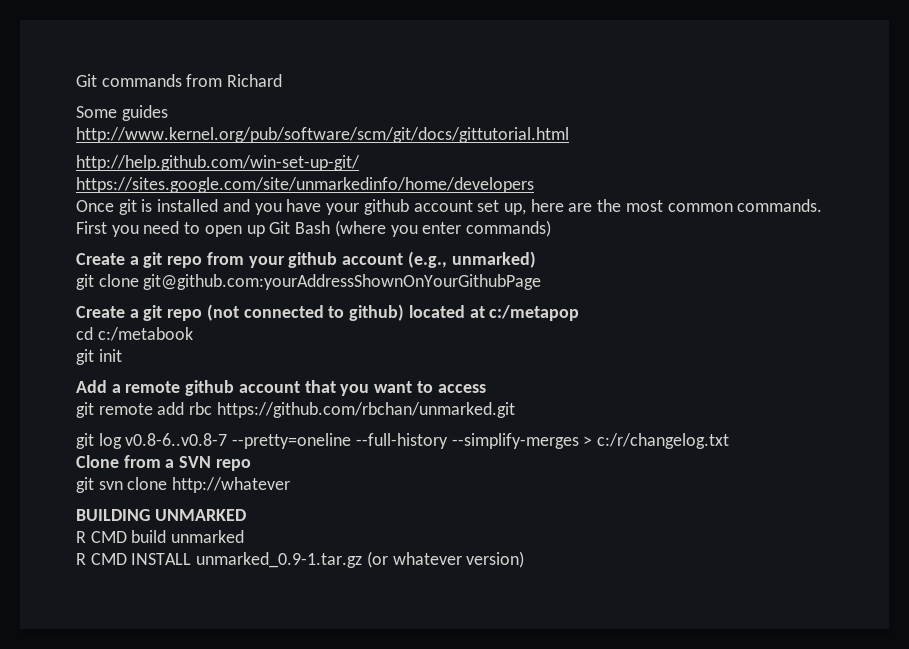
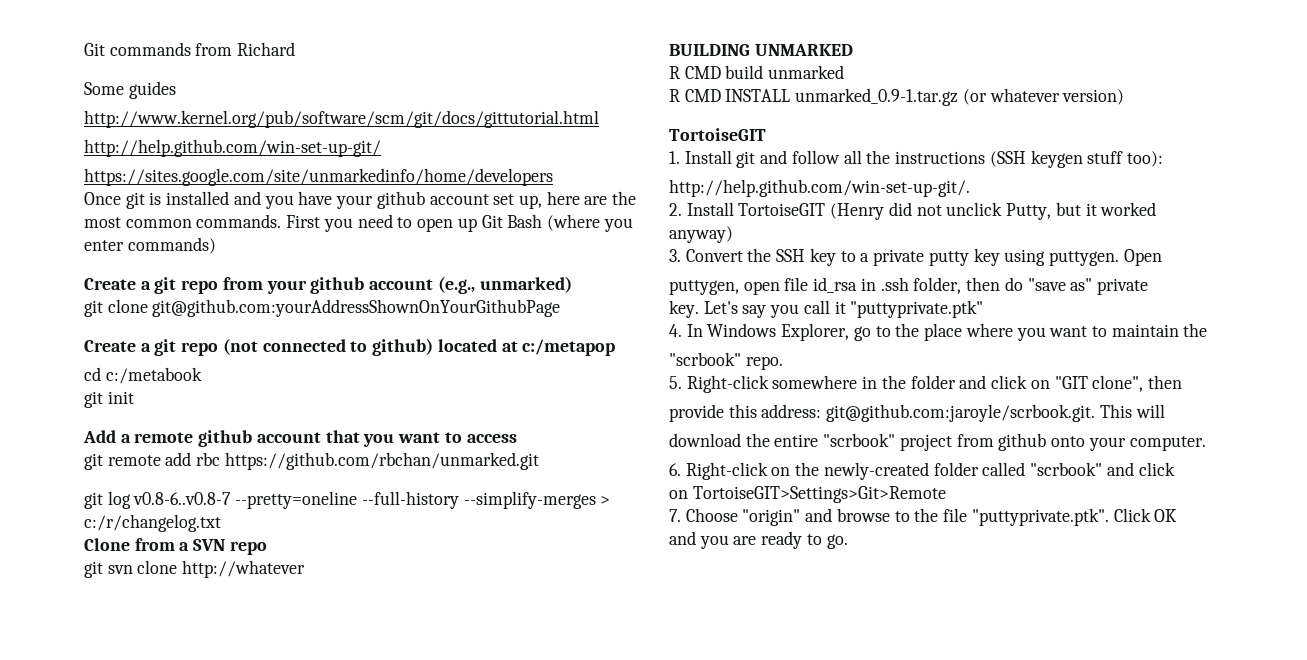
(525, 559) none -> [669,128,766,141] [669,150,1163,168] [669,179,970,197] [669,202,1157,220] [669,226,733,243] [669,248,1162,266] [669,277,1148,295] [669,300,984,318] [669,323,1208,341] [669,352,783,370] [669,375,1182,393] [669,404,1165,422] [669,433,1206,451] [669,462,1175,480] [669,486,946,503] [669,508,1178,526] [669,531,848,549] // TortoiseGIT // 1. Install git and follow all the instructions (SSH keygen stuff too): // http://help.github.com/win-set-up-git/. // 2. Install TortoiseGIT (Henry did not unclick Putty, but it worked anyway) // 3. Convert the SSH key to a private putty key using puttygen. Open // puttygen, open file id_rsa in .ssh folder, then do "save as" private // key. Let's say you call it "puttyprivate.ptk" // 4. In Windows Explorer, go to the place where you want to maintain the // "scrbook" repo. // 5. Right-click somewhere in the folder and click on "GIT clone", then // provide this address: git@github.com:jaroyle/scrbook.git. This will // download the entire "scrbook" project from github onto your computer. // 6. Right-click on the newly-created folder called "scrbook" and click // on TortoiseGIT>Settings>Git>Remote // 7. Choose "origin" and browse to the file "puttyprivate.ptk". Click OK // and you are ready to go.

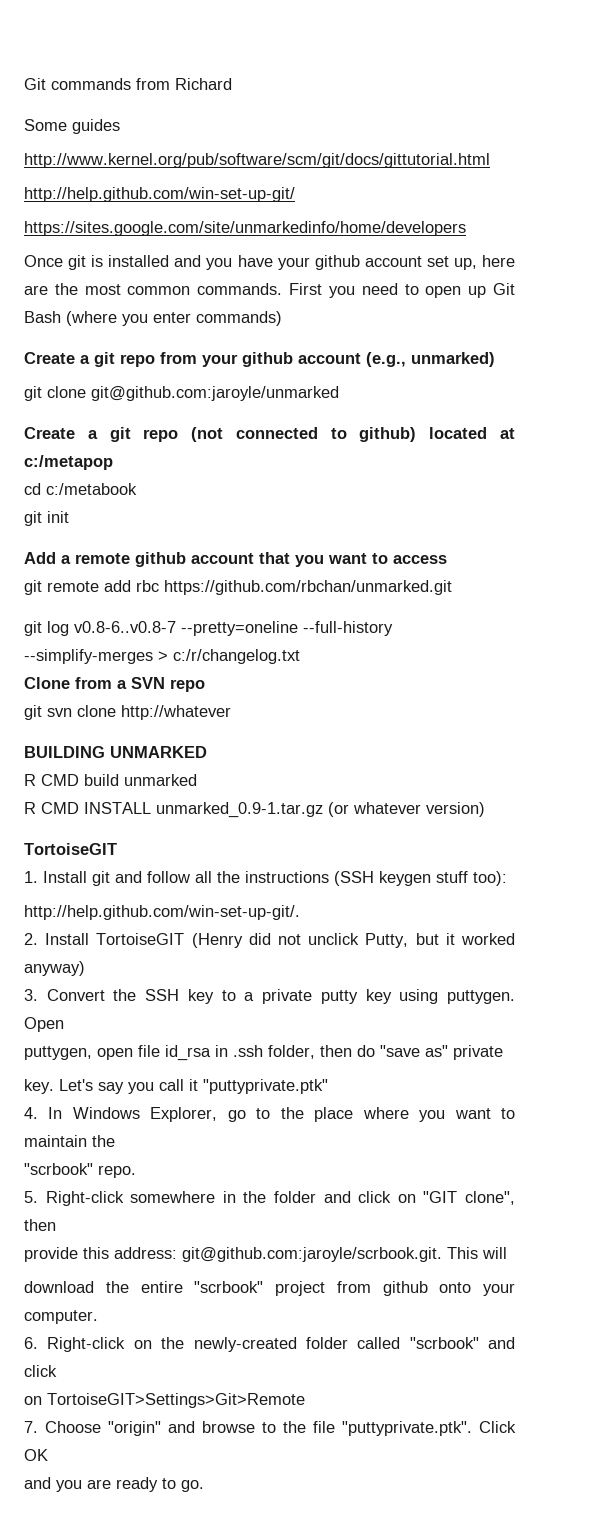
[152,299,561,317] git@github.com:yourAddressShownOnYourGithubPage -> [91,386,339,401] git@github.com:jaroyle/unmarked

